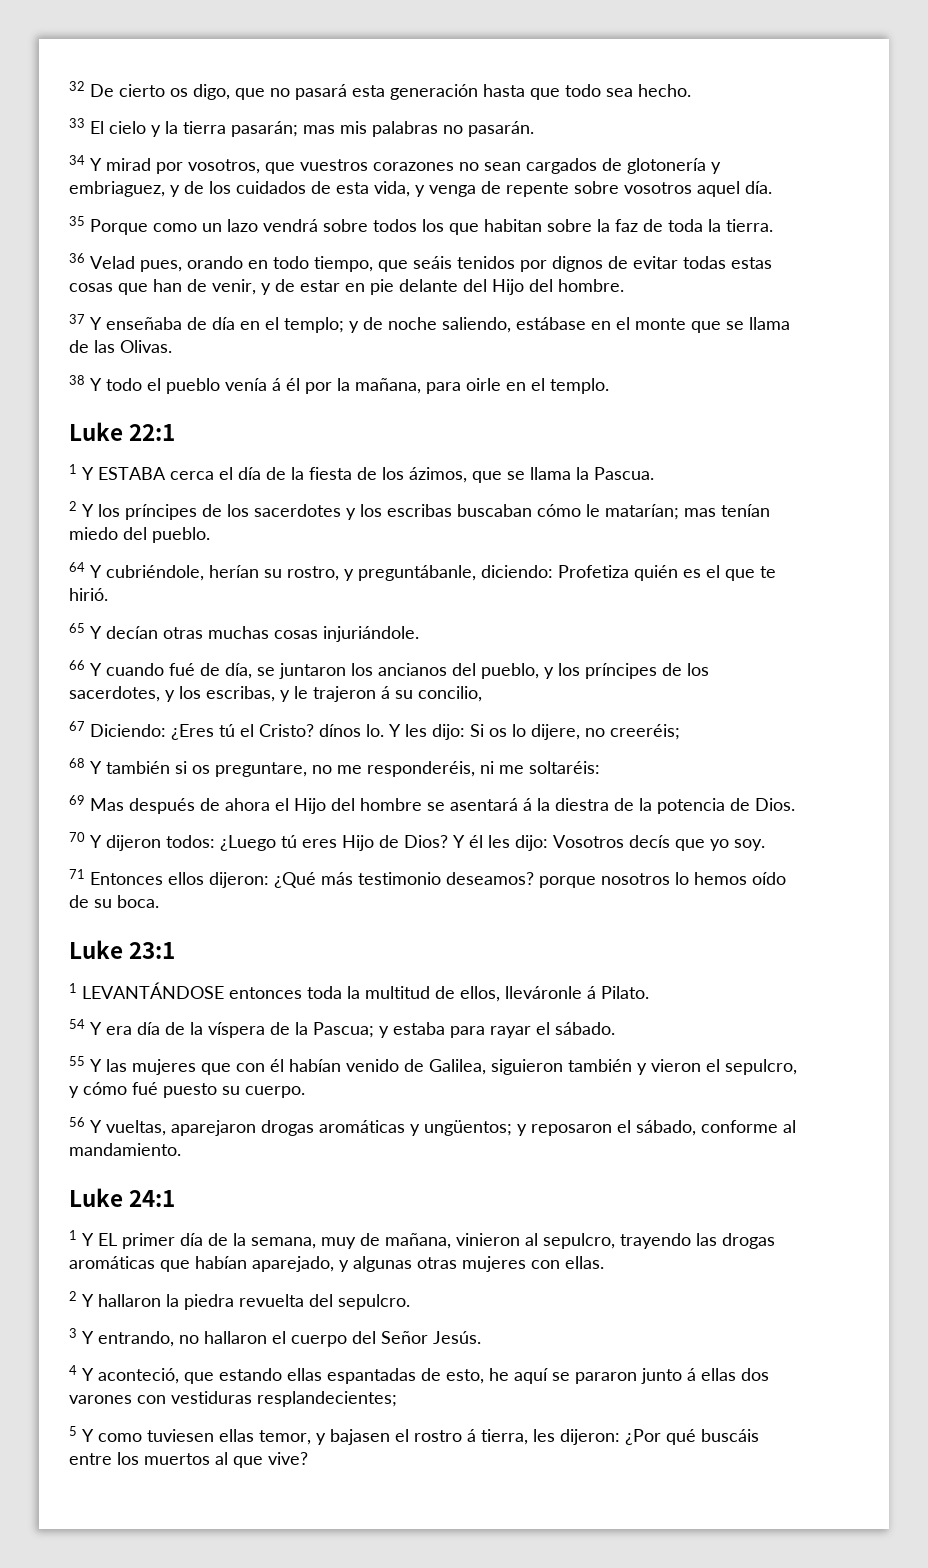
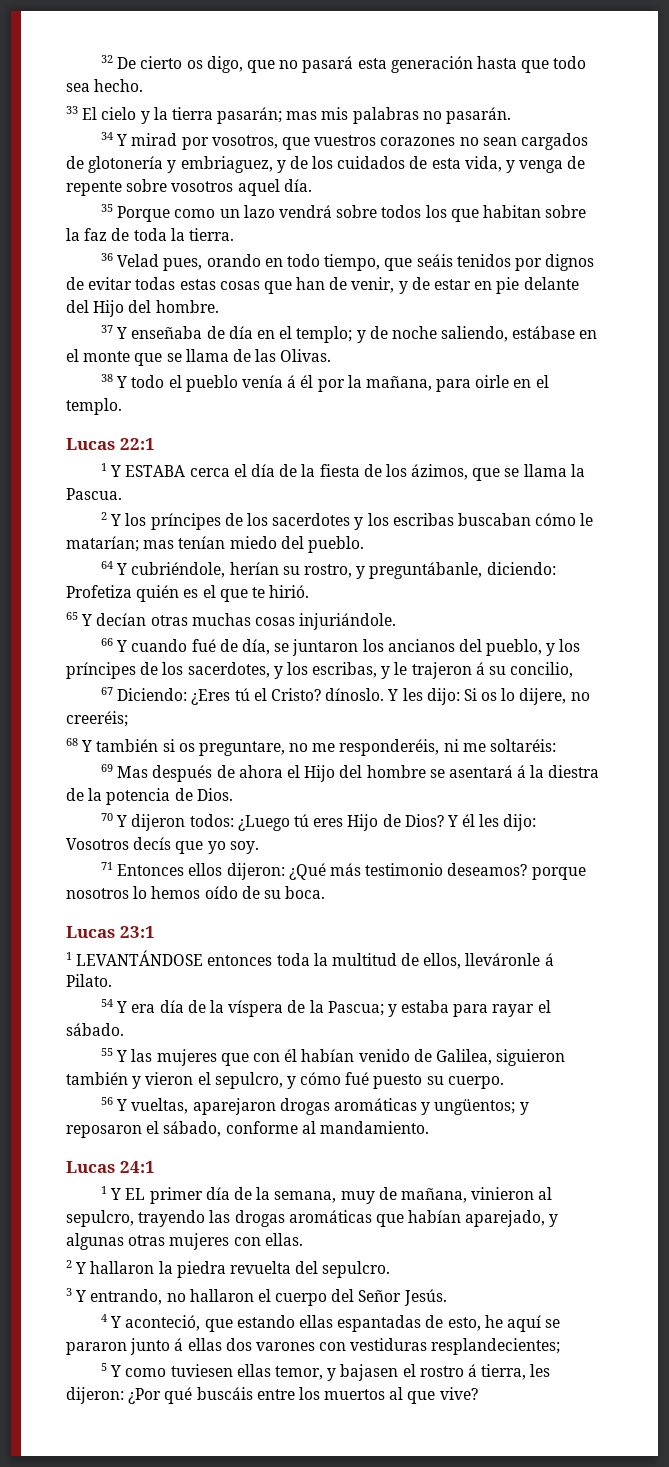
[69,422,123,441] Luke -> [66,438,115,450] Lucas
[319,724,384,737] dínos lo. -> [325,688,385,701] dínoslo.
[69,940,123,959] Luke -> [66,926,115,938] Lucas
[69,1188,123,1207] Luke -> [66,1161,115,1173] Lucas

